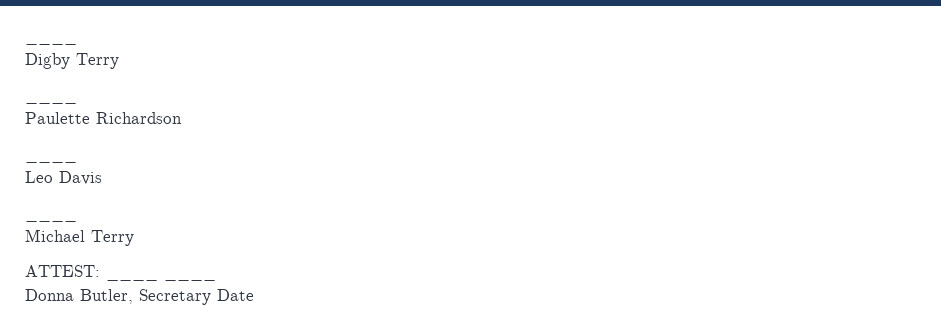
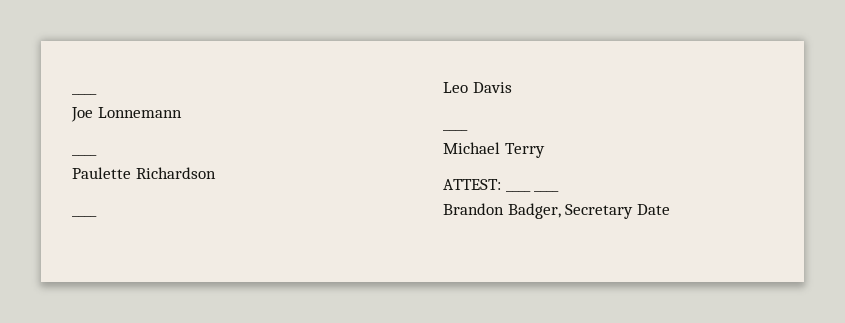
[25,41,77,45] [25,53,119,69] ____ // Digby Terry -> [72,93,97,95] [71,107,182,122] ____ // Joe Lonnemann
[25,289,133,304] Donna Butler, -> [443,203,561,219] Brandon Badger,

